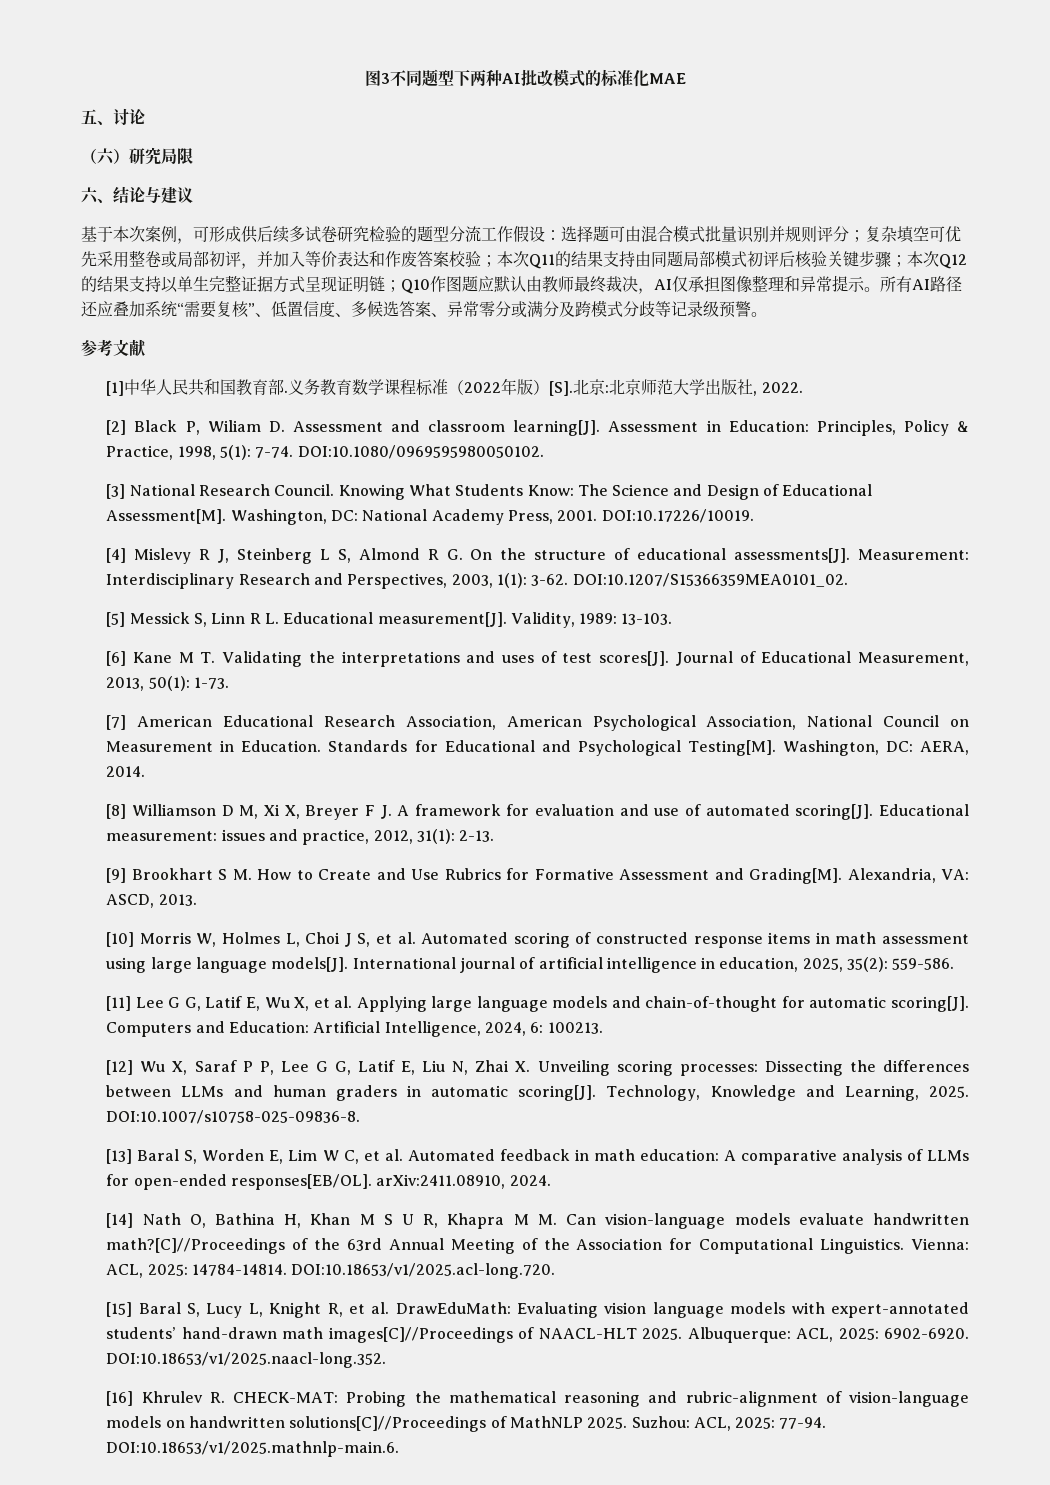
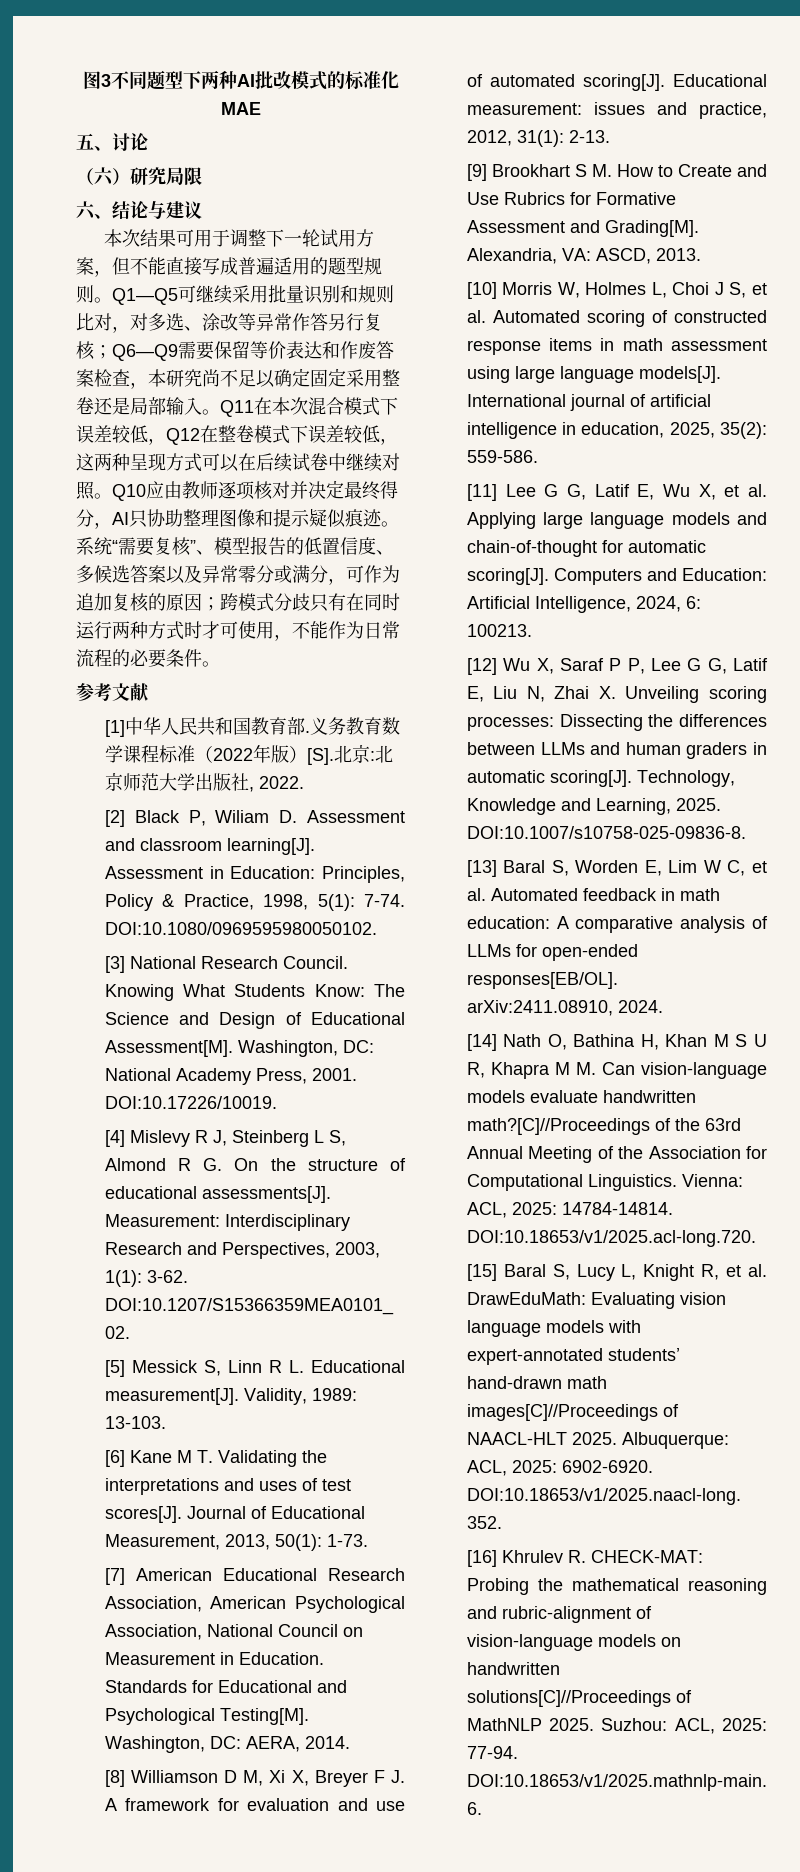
[81,225,961,244] [81,250,305,269] 基于本次案例，可形成供后续多试卷研究检验的题型分流工作假设：选择题可由混合模式批量识别并规则评分；复杂填空可优先采用整卷或局部初评，并加入 -> [103,229,374,248] [76,257,382,277] [76,285,394,305] [76,313,382,333] [76,341,250,361] 本次结果可用于调整下一轮试用方案，但不能直接写成普遍适用的题型规则。Q1—Q5可继续采用批量识别和规则比对，对多选、涂改等异常作答另行复核；Q6—Q9需要保留
[449,250,967,269] [81,275,962,294] [81,301,145,317] 校验；本次Q11的结果支持由同题局部模式初评后核验关键步骤；本次Q12的结果支持以单生完整证据方式呈现证明链；Q10作图题应默认由教师最终裁决，AI仅承担图像整理和异常提示。所有AI路径还应叠加 -> [94,368,400,389] [76,397,398,417] [76,425,398,445] [76,453,400,472] [76,480,398,501] [76,508,399,529] 检查，本研究尚不足以确定固定采用整卷还是局部输入。Q11在本次混合模式下误差较低，Q12在整卷模式下误差较低，这两种呈现方式可以在后续试卷中继续对照。Q10应由教师逐项核对并决定最终得分，AI只协助整理图像和提示疑似痕迹。
(271, 315) none -> [214,536,304,555] 模型报告的
[431,313,447,317] 、 -> [166,565,202,584] 以及
[559,300,751,318] 及跨模式分歧等记录级预警 -> [328,565,400,585] [76,593,400,612] [76,621,400,641] [76,649,202,668] ，可作为追加复核的原因；跨模式分歧只有在同时运行两种方式时才可使用，不能作为日常流程的必要条件

